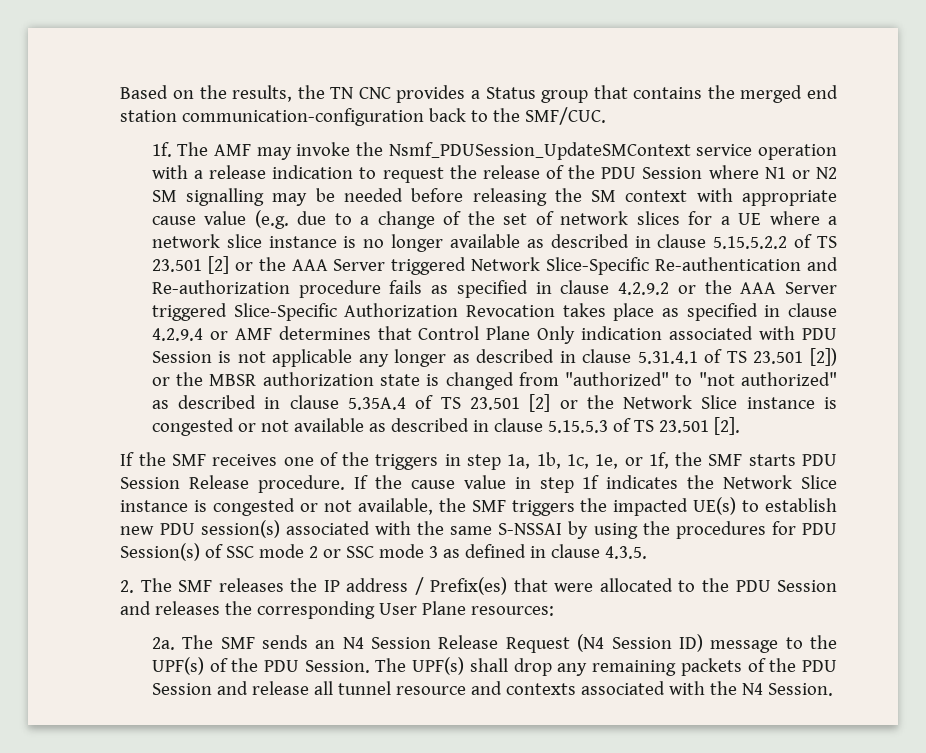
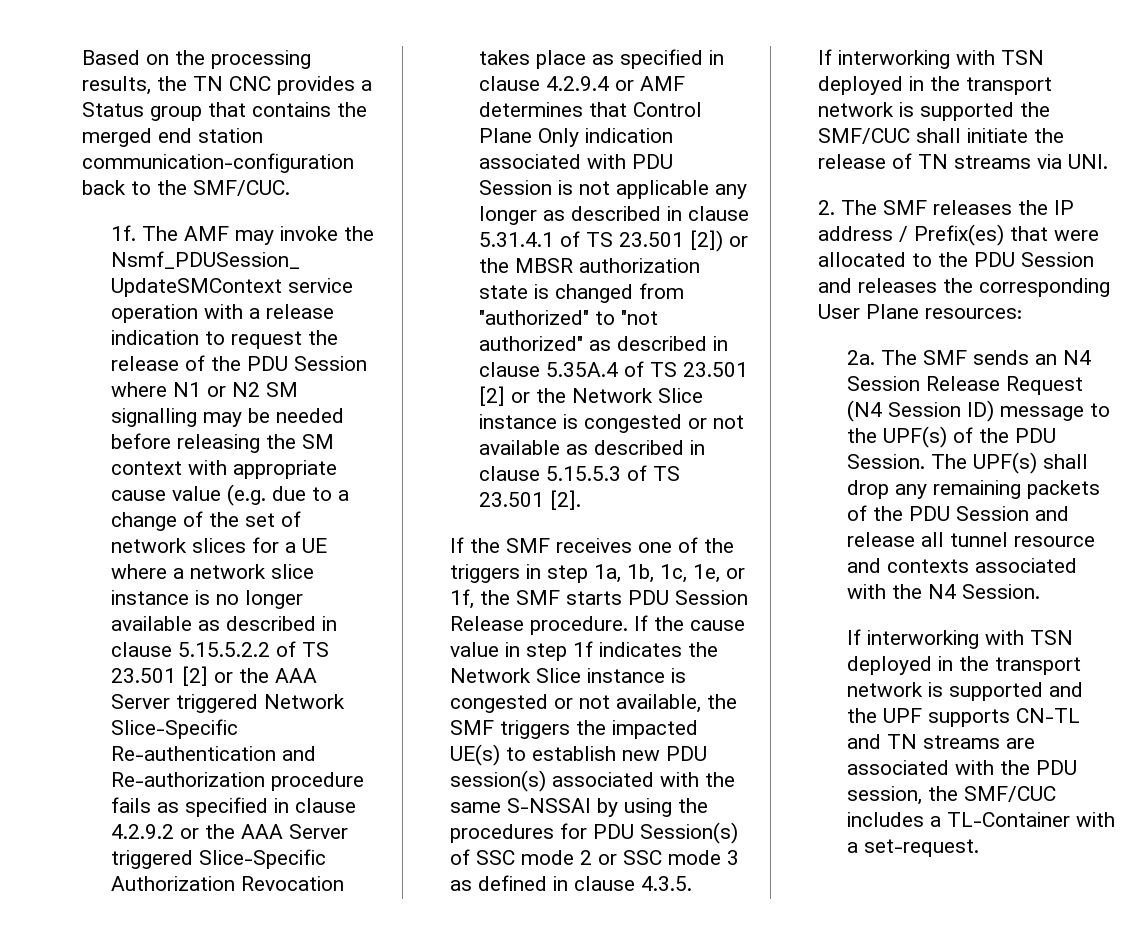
(227, 92) none -> [211,50,312,69] processing
(648, 552) none -> [818,49,1045,69] [818,76,1053,95] [818,102,1051,121] [818,128,1065,144] [818,153,1109,169] // If interworking with TSN deployed in the transport network is supported the SMF/CUC shall initiate the release of TN streams via UNI.
(833, 689) none -> [846,629,1073,649] [846,656,1081,675] [846,682,1083,701] [846,708,1080,727] [846,734,1035,749] [846,760,1077,775] [846,786,1056,805] [846,812,1115,827] [846,839,979,857] // If interworking with TSN deployed in the transport network is supported and the UPF supports CN-TL and TN streams are associated with the PDU session, the SMF/CUC includes a TL-Container with a set-request.

